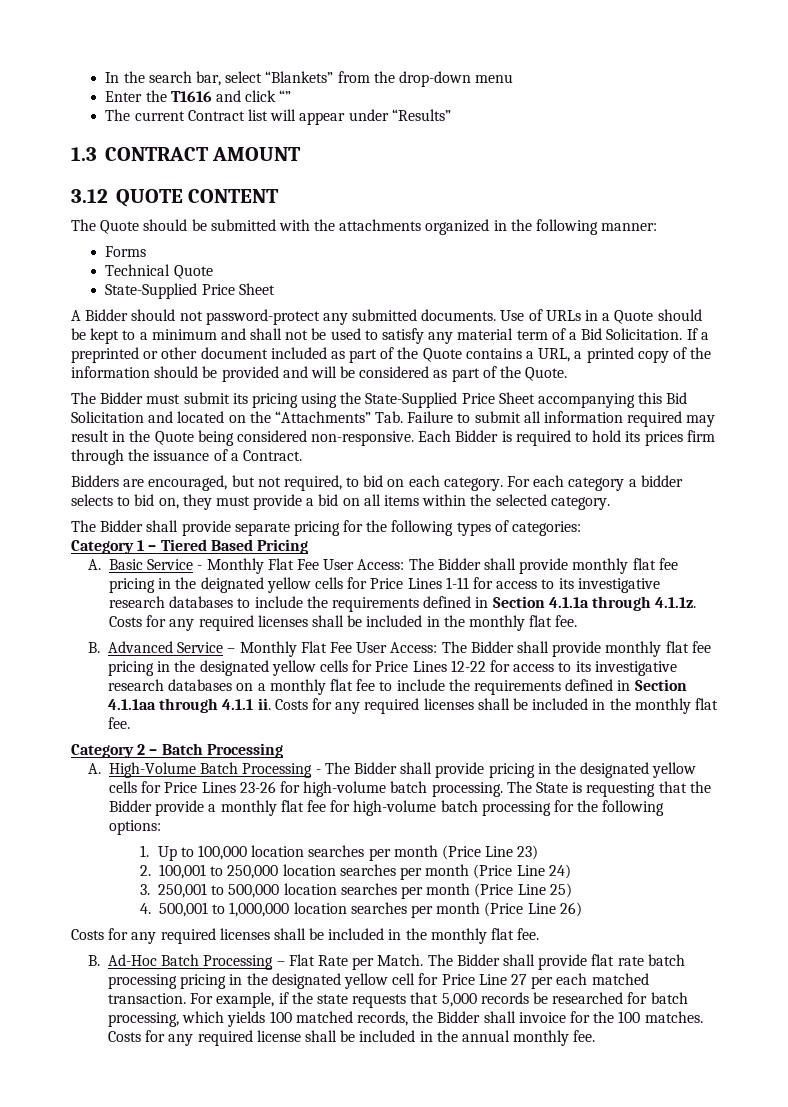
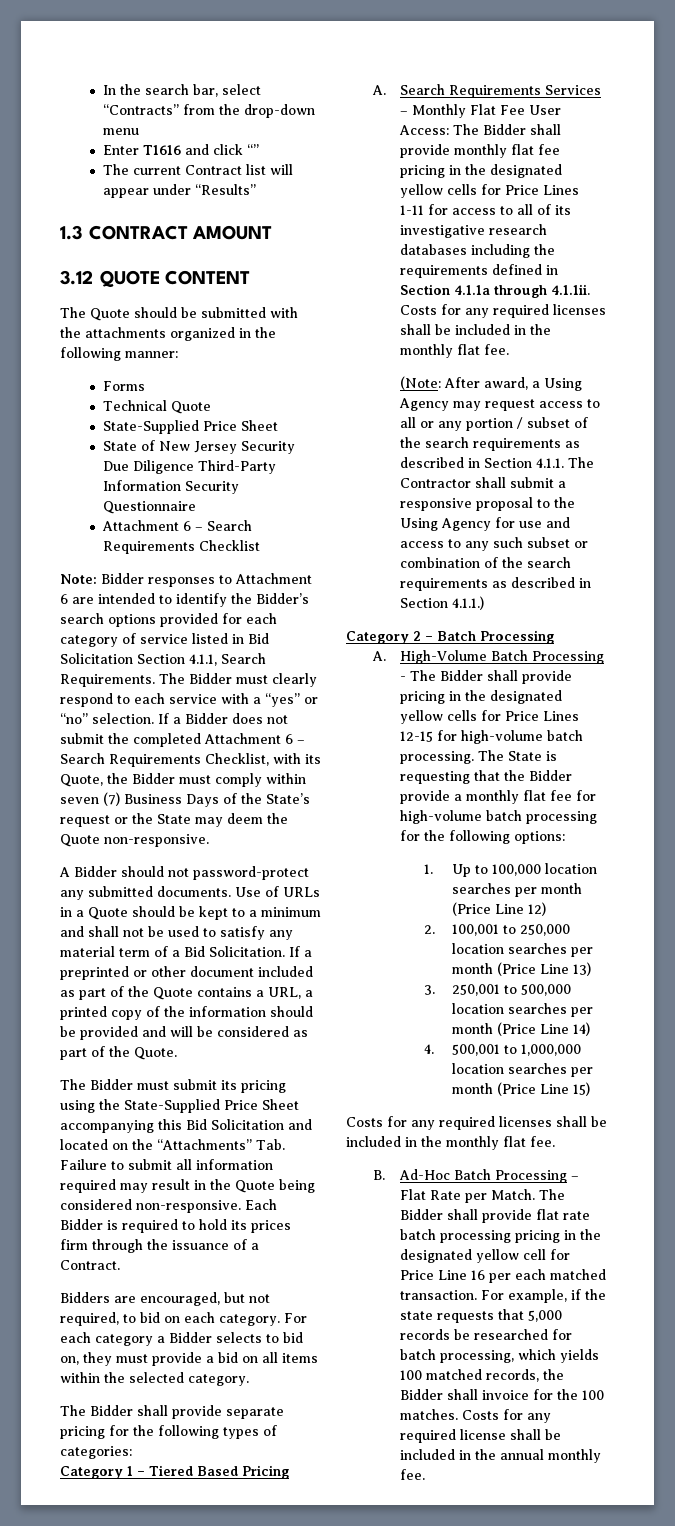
[265,71,334,83] “Blankets” -> [102,104,179,115] “Contracts”
[145,90,167,102] the -> (139, 150) none
(275, 289) none -> [102,440,295,454] [102,460,276,474] [102,480,239,494] [102,501,196,514] [101,520,252,531] [102,540,260,554] [60,573,312,587] [60,593,309,607] [60,613,277,627] [60,633,269,647] [60,653,266,666] [60,673,317,687] [60,693,318,707] [60,713,288,724] [60,733,305,747] [60,753,321,767] [60,773,306,787] [60,792,310,807] [60,813,288,827] [60,834,209,847] // State of New Jersey Security Due Diligence Third-Party Information Security Questionnaire // Attachment 6 – Search Requirements Checklist // Note: Bidder responses to Attachment 6 are intended to identify the Bidder’s search options provided for each category of service listed in Bid Solicitation Section 4.1.1, Search Requirements. The Bidder must clearly respond to each service with a “yes” or “no” selection. If a Bidder does not submit the completed Attachment 6 – Search Requirements Checklist, with its Quote, the Bidder must comply within seven (7) Business Days of the State’s request or the State may deem the Quote non-responsive.
[640,475,683,487] bidder -> [169,1332,212,1343] Bidder
[109,558,678,574] [109,577,660,593] [109,596,697,612] [109,615,578,631] [88,641,224,653] Basic Service - Monthly Flat Fee User Access: The Bidder shall provide monthly flat fee pricing in the deignated yellow cells for Price Lines 1-11 for access to its investigative research databases to include the requirements defined in Section 4.1.1a through 4.1.1z. Costs for any required licenses shall be included in the monthly flat fee. // B. Advanced Service -> [400,84,602,98] Search Requirements Services
[450,660,677,676] [108,679,687,695] [108,698,271,713] 12-22 for access to its investigative research databases on a monthly flat fee to include the requirements defined in Section 4.1.1aa through 4.1.1 ii. -> [400,204,572,215] [400,224,548,238] [400,244,556,258] [400,264,559,278] [400,284,591,298] 1-11 for access to all of its investigative research databases including the requirements defined in Section 4.1.1a through 4.1.1ii.
(131, 723) none -> [400,376,583,391] [399,398,601,411] [400,417,589,431] [400,437,581,451] [400,457,595,468] [400,477,567,488] [400,497,576,511] [400,517,571,531] [400,537,589,551] [400,557,572,568] [400,577,592,591] [400,596,485,610] // (Note: After award, a Using Agency may request access to all or any portion / subset of the search requirements as described in Section 4.1.1. The Contractor shall submit a responsive proposal to the Using Agency for use and access to any such subset or combination of the search requirements as described in Section 4.1.1.)
[239,781,276,793] 23-26 -> [400,731,434,742] 12-15
[517,845,539,860] 23) -> [527,902,546,916] 12)
[548,864,571,879] 24) -> [572,962,591,976] 13)
[549,883,572,898] 25) -> [572,1022,590,1036] 14)
[559,902,582,917] 26) -> [572,1082,590,1096] 15)
[510,974,527,985] 27 -> [471,1270,486,1280] 16

